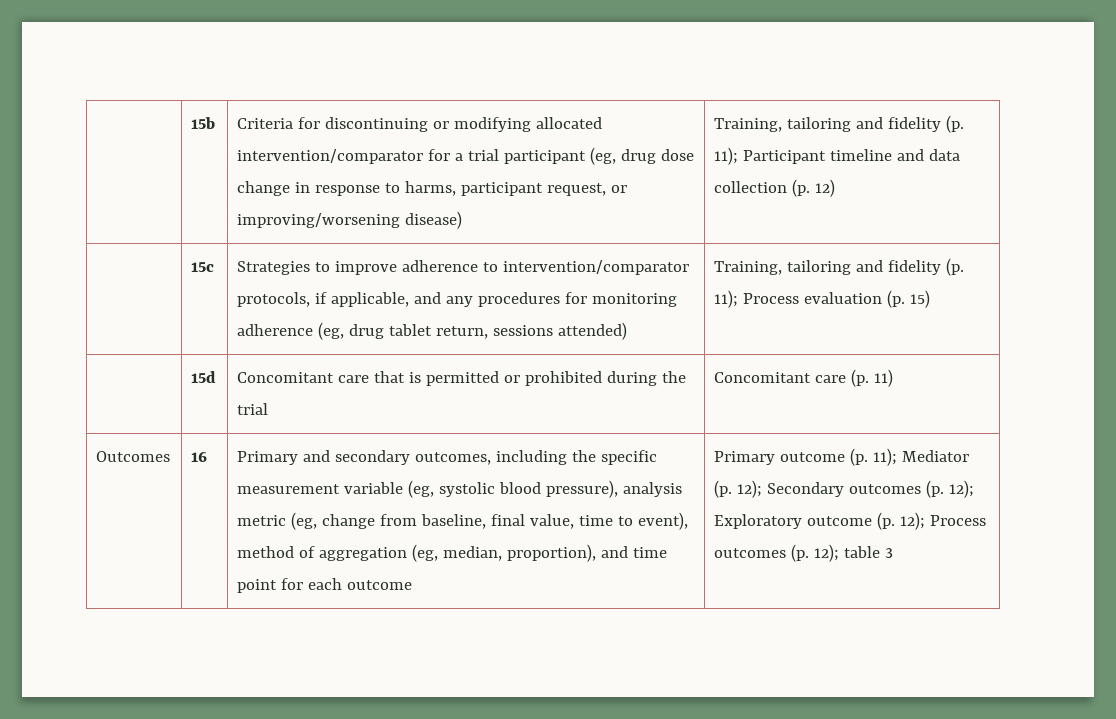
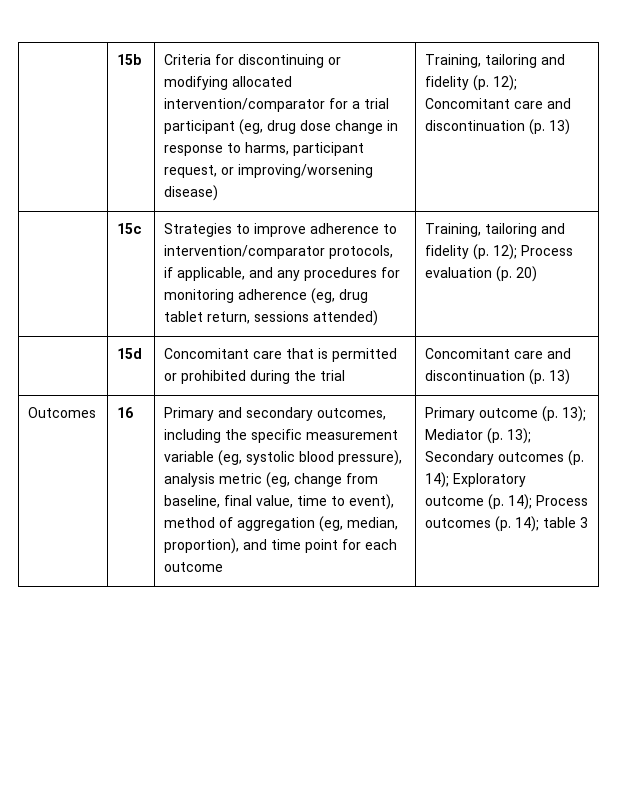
[714,147,961,165] [714,179,836,197] 11); Participant timeline and data collection (p. 12) -> [493,75,518,91] [425,98,572,109] [425,119,571,135] 12); Concomitant care and discontinuation (p. 13)
[714,290,739,308] 11); -> [493,244,518,260] 12);
[910,290,931,308] 15) -> [516,266,538,282] 20)
[851,369,894,387] (p. 11) -> [547,348,572,359] [425,369,571,385] and discontinuation (p. 13)
[873,448,898,466] 11); -> [562,406,587,422] 13);
[737,480,763,498] 12); -> [507,428,532,444] 13);
[949,480,975,498] 12); -> [425,472,450,488] 14);
[900,512,926,530] 12); -> [508,494,533,510] 14);
[814,544,840,562] 12); -> [515,516,540,532] 14);

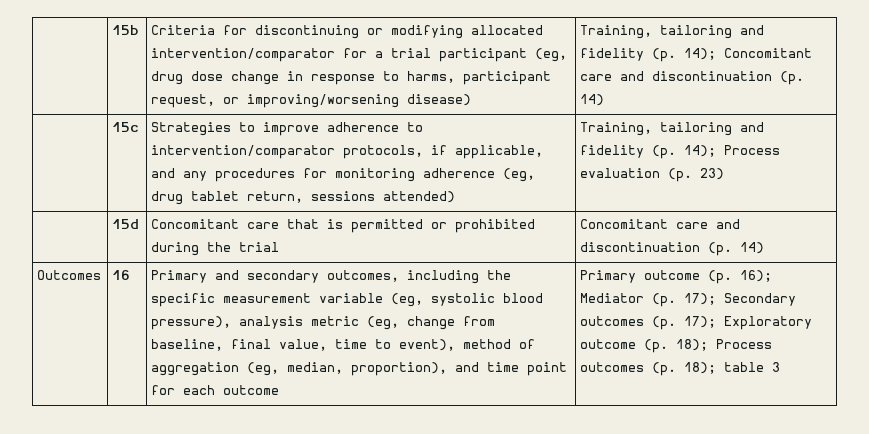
[493,75,518,91] [425,98,572,109] [425,119,571,135] 12); Concomitant care and discontinuation (p. 13) -> [684,48,813,60] [580,71,805,85] [580,94,605,106] 14); Concomitant care and discontinuation (p. 14)
[493,244,518,260] 12); -> [684,145,717,157] 14);
[516,266,538,282] 20) -> [700,168,725,180] 23)
[549,369,571,385] 13) -> [740,242,765,254] 14)
[562,406,587,422] 13); -> [740,270,773,282] 16);
[507,428,532,444] 13); -> [684,293,717,305] 17);
[425,472,450,488] 14); -> [684,316,717,328] 17);
[508,494,533,510] 14); -> [676,339,709,351] 18);
[515,516,540,532] 14); -> [684,362,717,374] 18);

